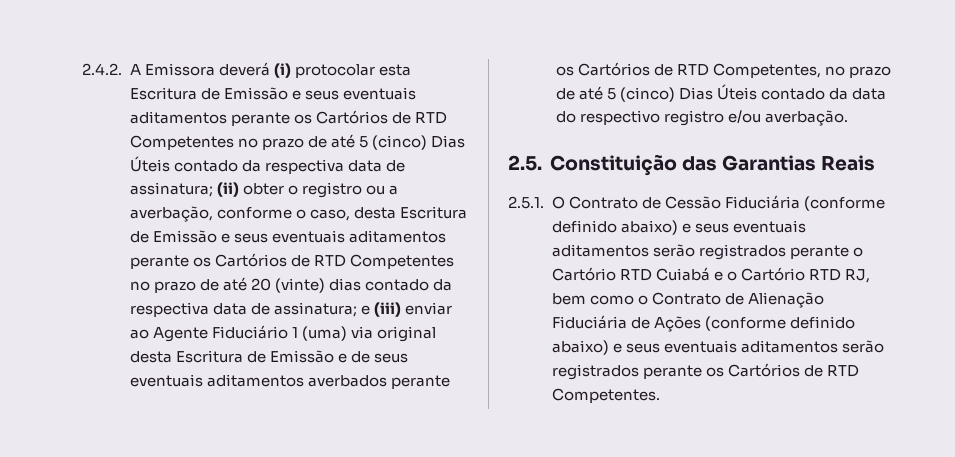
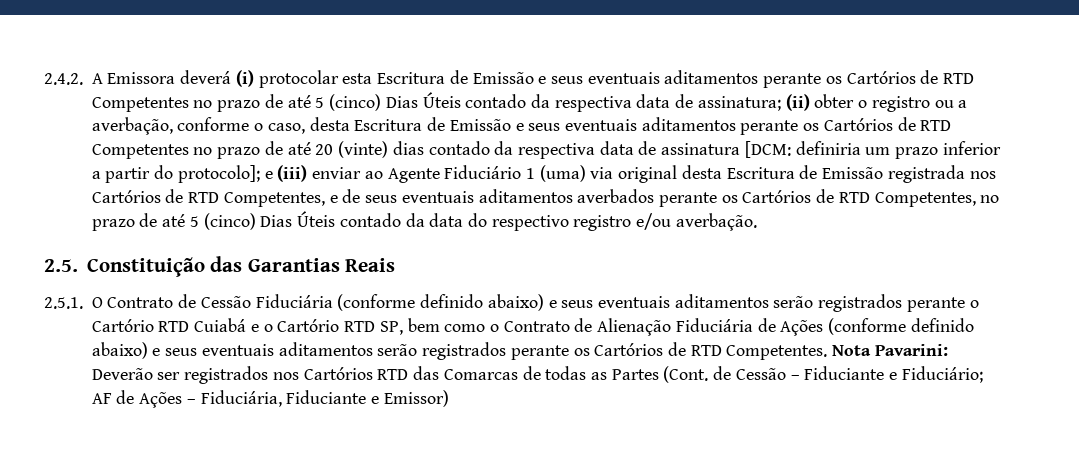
[273,302,357,317] assinatura; -> [661,141,1001,159] [91,165,260,183] assinatura [DCM: definiria um prazo inferior a partir do protocolo];
(334, 356) none -> [887,165,996,183] [91,189,325,207] registrada nos Cartórios de RTD Competentes,
[844,269,870,283] RJ, -> [379,321,403,335] SP,
(660, 395) none -> [832,344,948,356] [91,366,983,384] [91,390,449,408] Nota Pavarini: Deverão ser registrados nos Cartórios RTD das Comarcas de todas as Partes (Cont. de Cessão – Fiduciante e Fiduciário; AF de Ações – Fiduciária, Fiduciante e Emissor)

